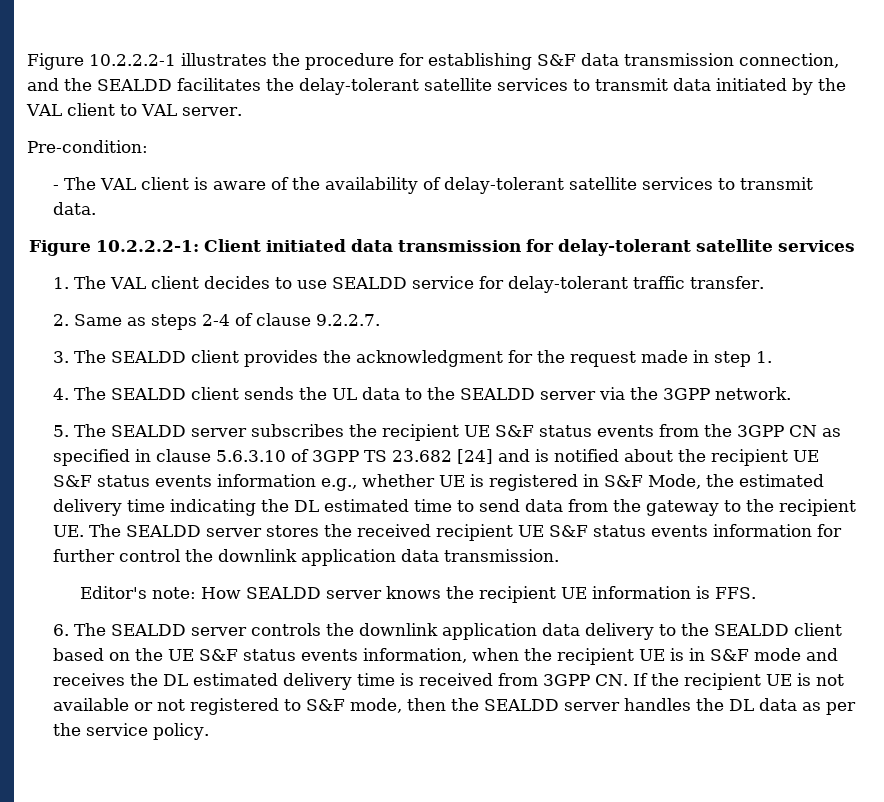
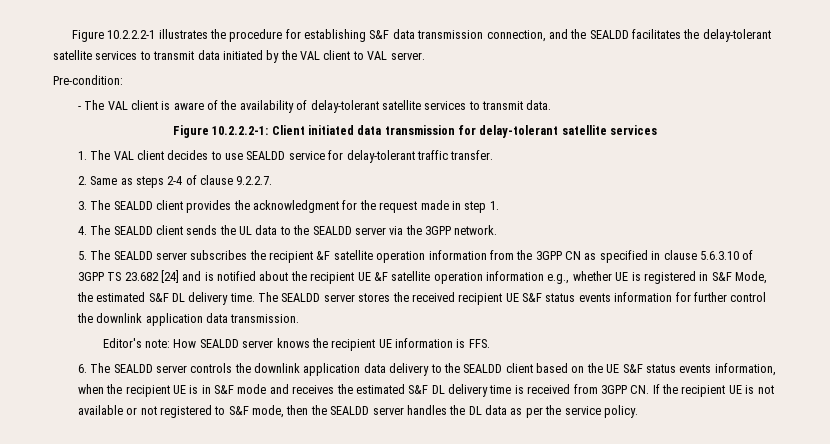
[464,425,655,437] UE S&F status events -> [316,250,487,263] &F satellite operation information
[53,475,213,487] S&F status events -> [373,271,483,284] &F satellite operation
[53,499,857,516] [53,525,85,537] delivery time indicating the DL estimated time to send data from the gateway to the recipient UE. -> [148,292,255,305] S&F DL delivery time.
[163,673,279,686] DL estimated -> [355,384,445,394] estimated S&F DL

